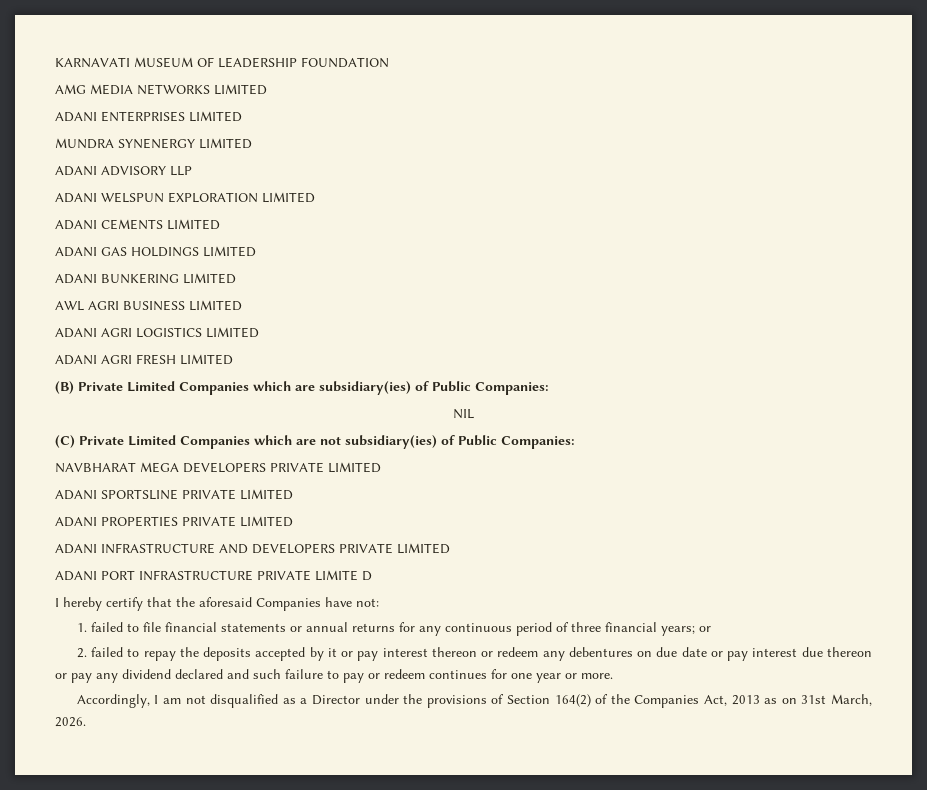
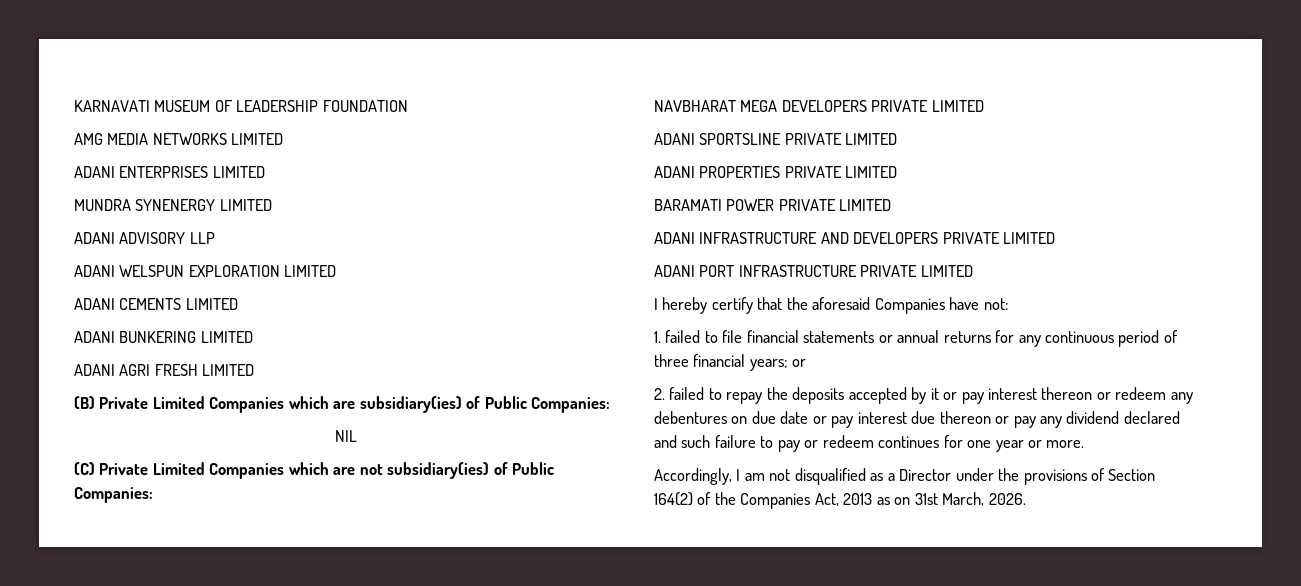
[55,246,256,257] // ADANI GAS HOLDINGS LIMITED -> (238, 304) none
[55,300,242,311] [55,327,259,338] // AWL AGRI BUSINESS LIMITED // ADANI AGRI LOGISTICS LIMITED -> (253, 337) none
(293, 521) none -> [654,199,892,211] // BARAMATI POWER PRIVATE LIMITED
[315,570,372,581] LIMITE D -> [920,265,973,277] LIMITED

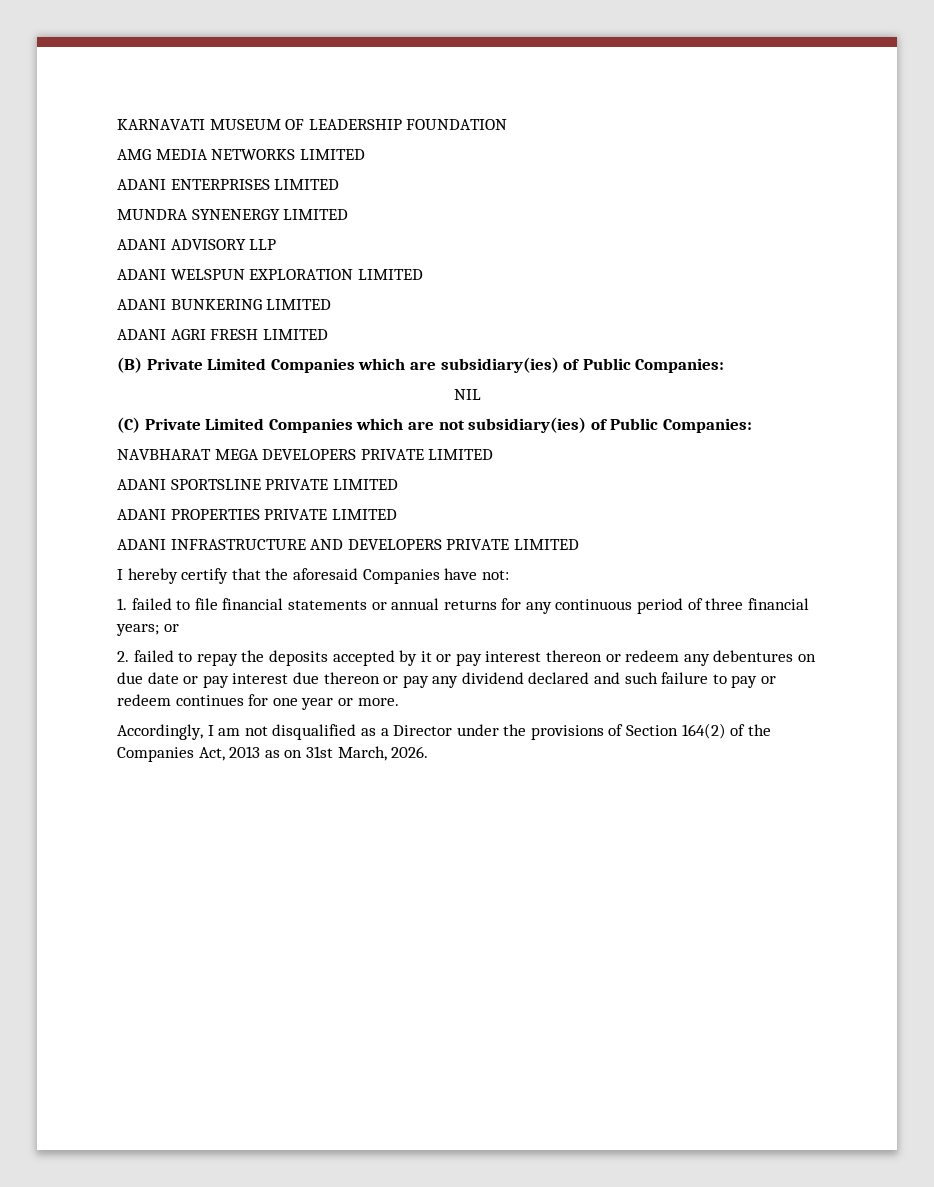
[74,298,238,310] // ADANI CEMENTS LIMITED -> (423, 274) none
[654,199,892,211] // BARAMATI POWER PRIVATE LIMITED -> (397, 514) none
[654,265,973,277] // ADANI PORT INFRASTRUCTURE PRIVATE LIMITED -> (579, 544) none

